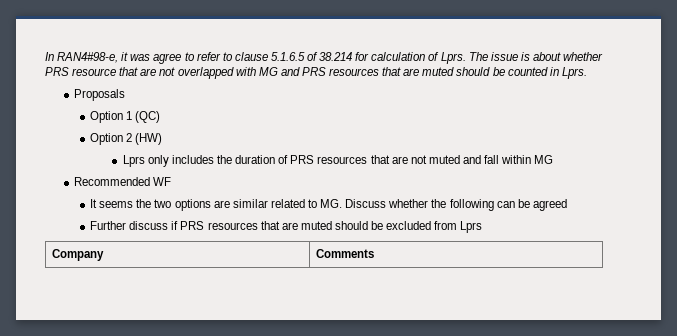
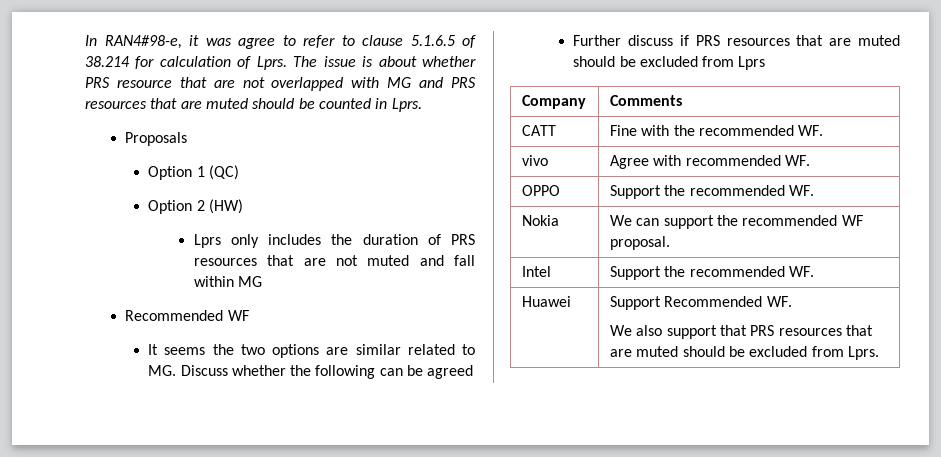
(374, 253) none -> [521,125,556,136] [609,125,824,136] [521,155,548,166] [609,155,810,169] [521,185,560,196] [609,185,814,199] [521,215,559,226] [609,215,863,229] [609,236,670,250] [521,266,551,277] [609,266,814,280] [521,296,571,307] [609,296,792,310] [609,325,873,339] [609,346,879,360] // CATT | Fine with the recommended WF. // vivo | Agree with recommended WF. // OPPO | Support the recommended WF. // Nokia | We can support the recommended WF proposal. // Intel | Support the recommended WF. // Huawei | Support Recommended WF. // We also support that PRS resources that are muted should be excluded from Lprs.

